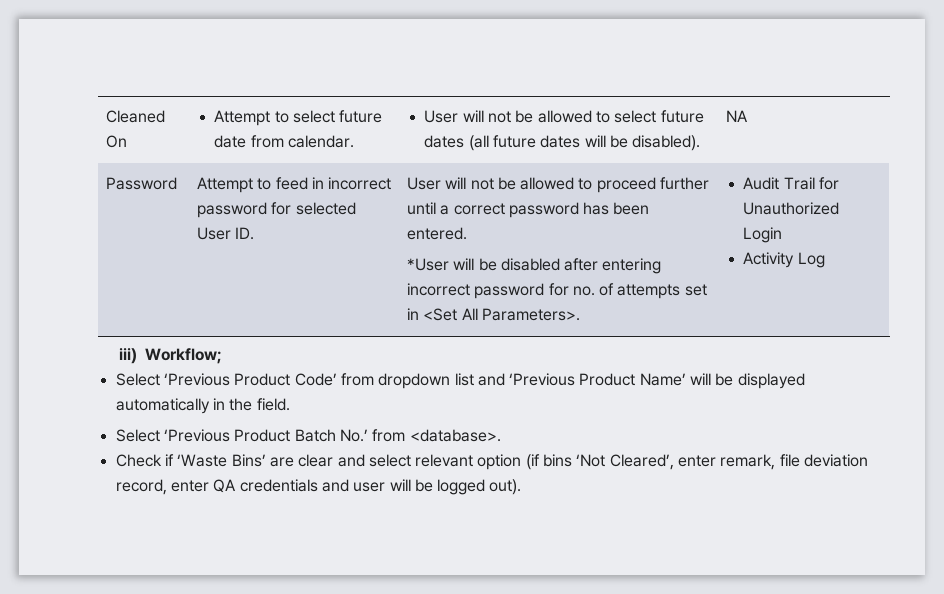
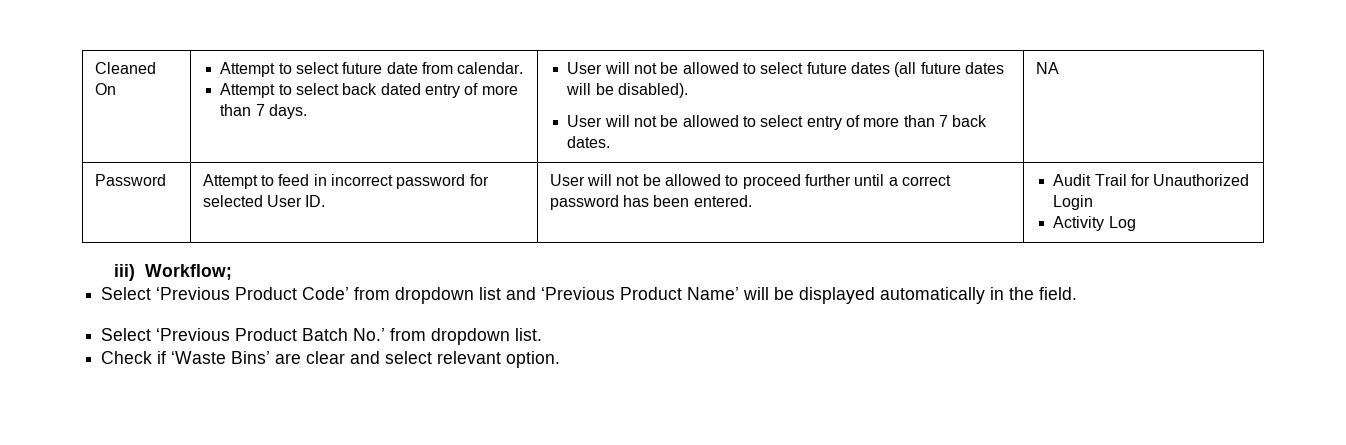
(355, 141) none -> [220,83,518,98] [220,104,308,119] // Attempt to select back dated entry of more than 7 days.
(701, 143) none -> [567,115,988,130] [567,136,611,148] // User will not be allowed to select entry of more than 7 back dates.
[406,258,662,274] [406,283,707,299] [406,308,580,321] // *User will be disabled after entering incorrect password for no. of attempts set in <Set All Parameters>. -> (752, 201) none
[409,429,501,442] <database>. -> [431,328,543,345] dropdown list.
[477,454,869,470] [115,479,522,495] option (if bins ‘Not Cleared’, enter remark, file deviation record, enter QA credentials and user will be logged out). -> [506,351,561,368] option.

